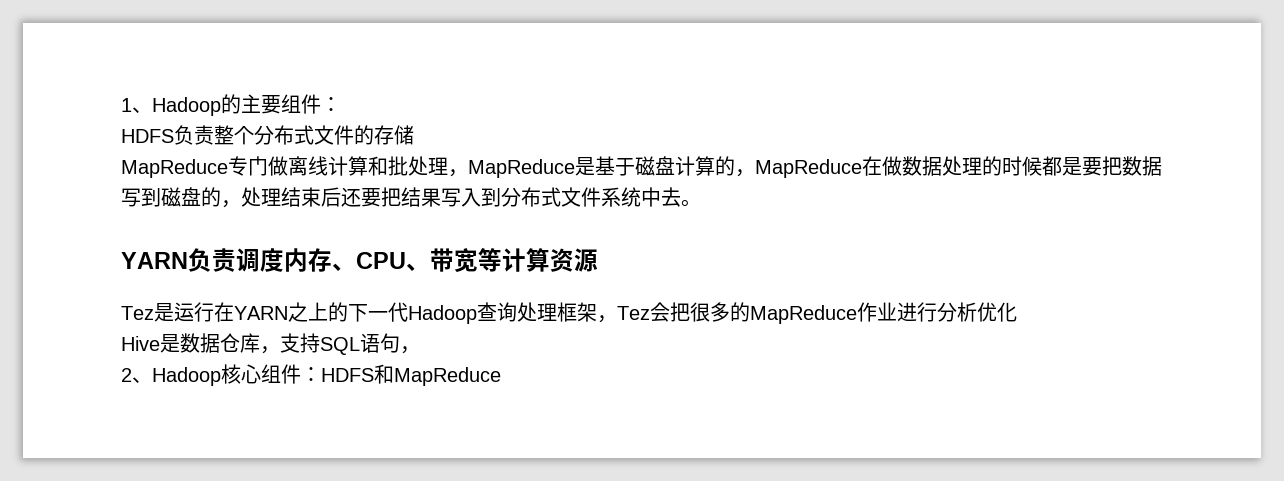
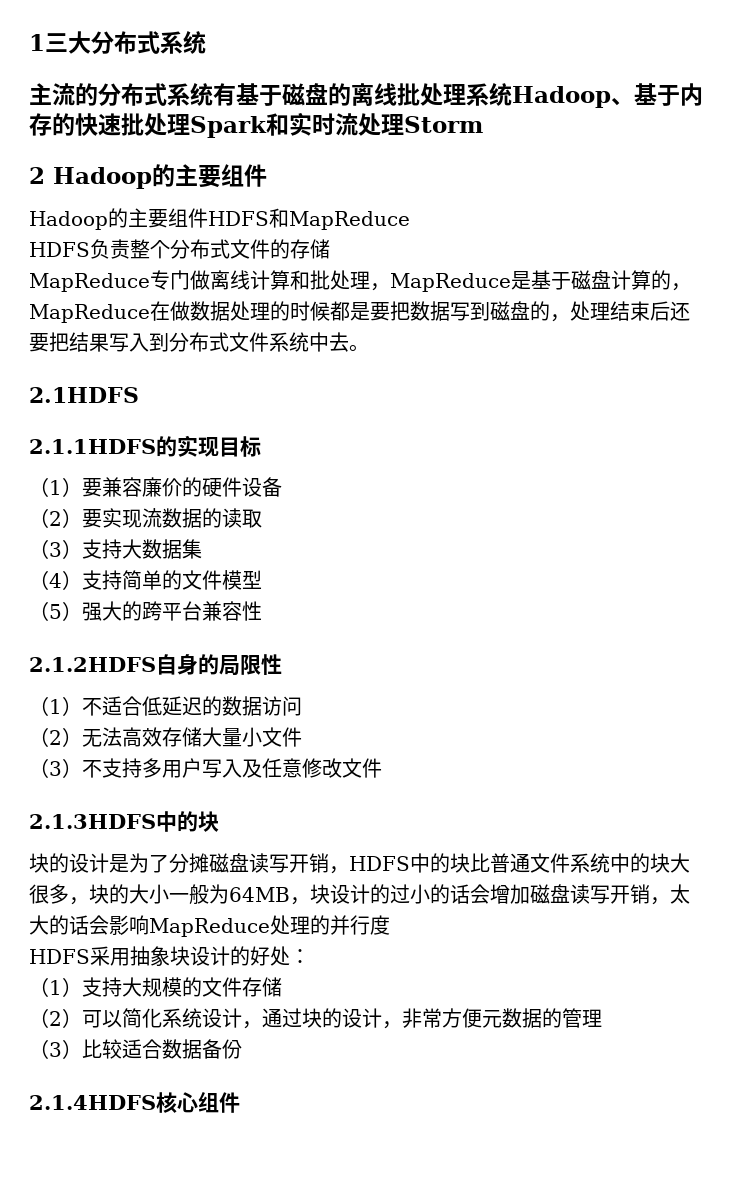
[121,94,341,116] 1、Hadoop的主要组件： -> [29,31,206,54] [29,83,703,108] [29,112,483,138] [29,164,267,189] [29,208,410,230] 1三大分布式系统 // 主流的分布式系统有基于磁盘的离线批处理系统Hadoop、基于内存的快速批处理Spark和实时流处理Storm // 2 Hadoop的主要组件 // Hadoop的主要组件HDFS和MapReduce
[121,248,598,272] [121,302,1017,324] [121,333,420,355] [121,364,501,386] YARN负责调度内存、CPU、带宽等计算资源 // Tez是运行在YARN之上的下一代Hadoop查询处理框架，Tez会把很多的MapReduce作业进行分析优化 // Hive是数据仓库，支持SQL语句， // 2、Hadoop核心组件：HDFS和MapReduce -> [29,387,139,403] [29,435,261,457] [29,477,282,497] [29,508,262,528] [29,539,202,559] [29,570,262,590] [29,601,262,621] [29,654,282,676] [29,696,302,716] [29,727,302,747] [29,758,382,778] [29,811,219,832] [29,853,690,874] [29,884,690,905] [29,915,390,937] [29,946,310,966] [29,977,282,997] [29,1008,602,1029] [29,1039,242,1059] [29,1092,240,1113] 2.1HDFS // 2.1.1HDFS的实现目标 // （1）要兼容廉价的硬件设备 // （2）要实现流数据的读取 // （3）支持大数据集 // （4）支持简单的文件模型 // （5）强大的跨平台兼容性 // 2.1.2HDFS自身的局限性 // （1）不适合低延迟的数据访问 // （2）无法高效存储大量小文件 // （3）不支持多用户写入及任意修改文件 // 2.1.3HDFS中的块 // 块的设计是为了分摊磁盘读写开销，HDFS中的块比普通文件系统中的块大很多，块的大小一般为64MB，块设计的过小的话会增加磁盘读写开销，太大的话会影响MapReduce处理的并行度 // HDFS采用抽象块设计的好处： // （1）支持大规模的文件存储 // （2）可以简化系统设计，通过块的设计，非常方便元数据的管理 // （3）比较适合数据备份 // 2.1.4HDFS核心组件

